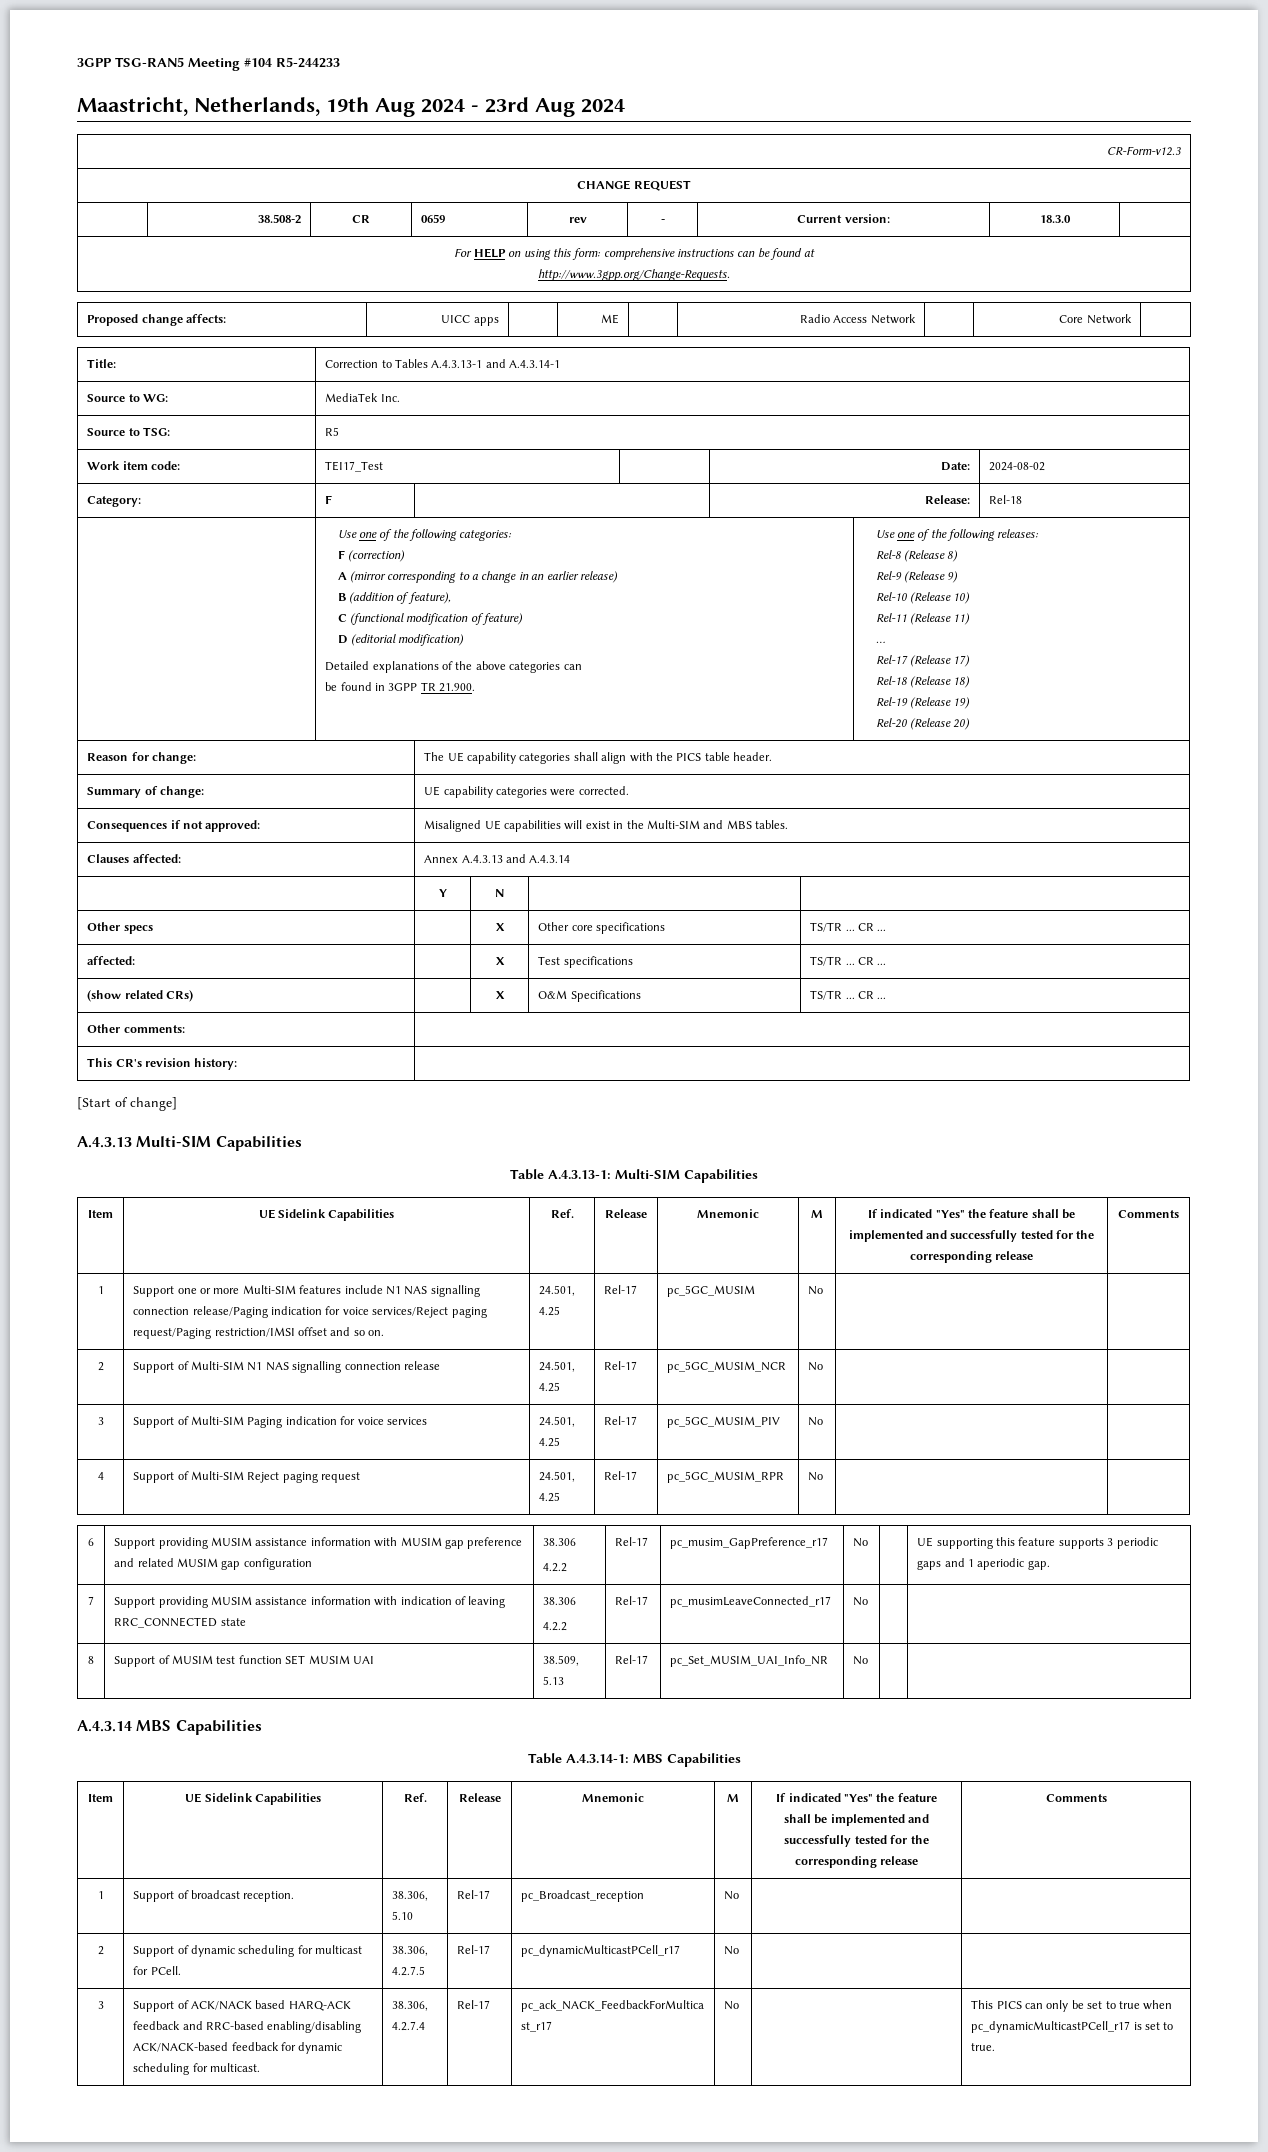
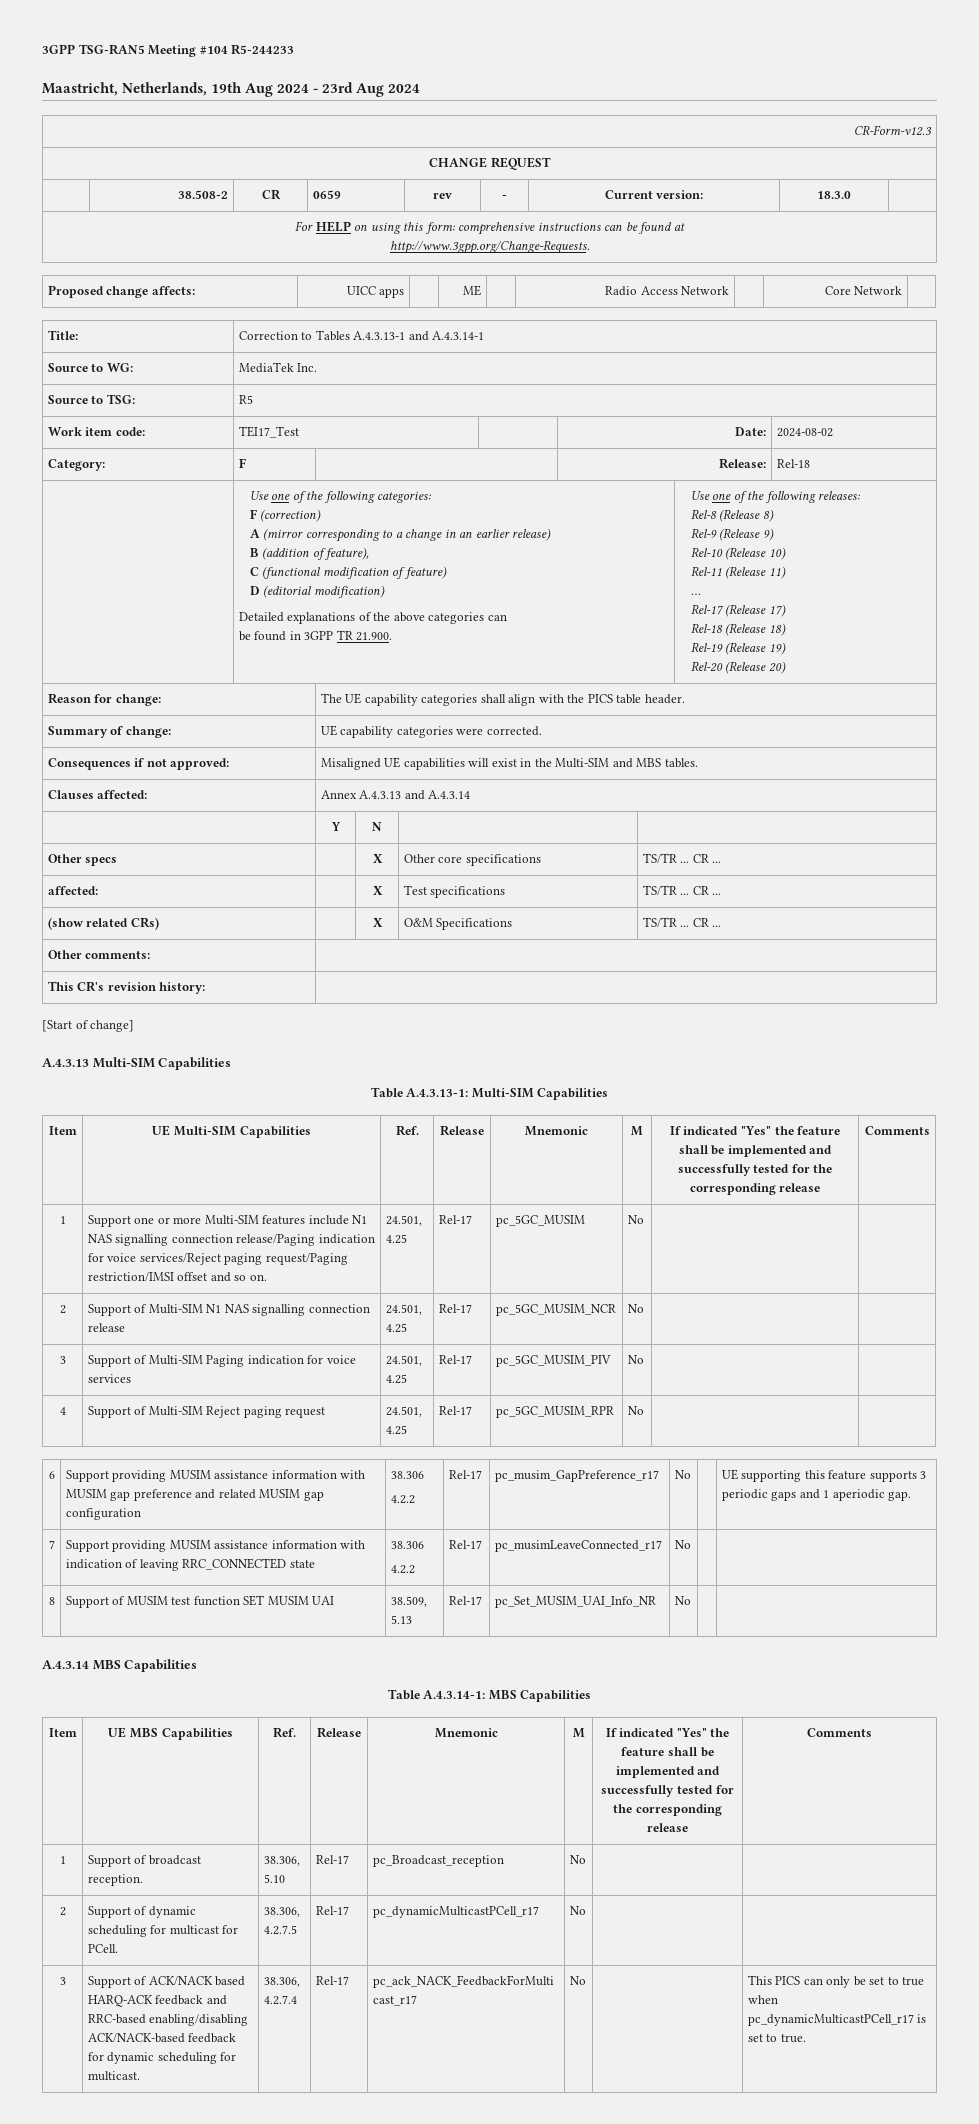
[278,1209,326,1218] Sidelink -> [174,1126,236,1136] Multi-SIM
[204,1793,253,1802] Sidelink -> [130,1728,158,1738] MBS

